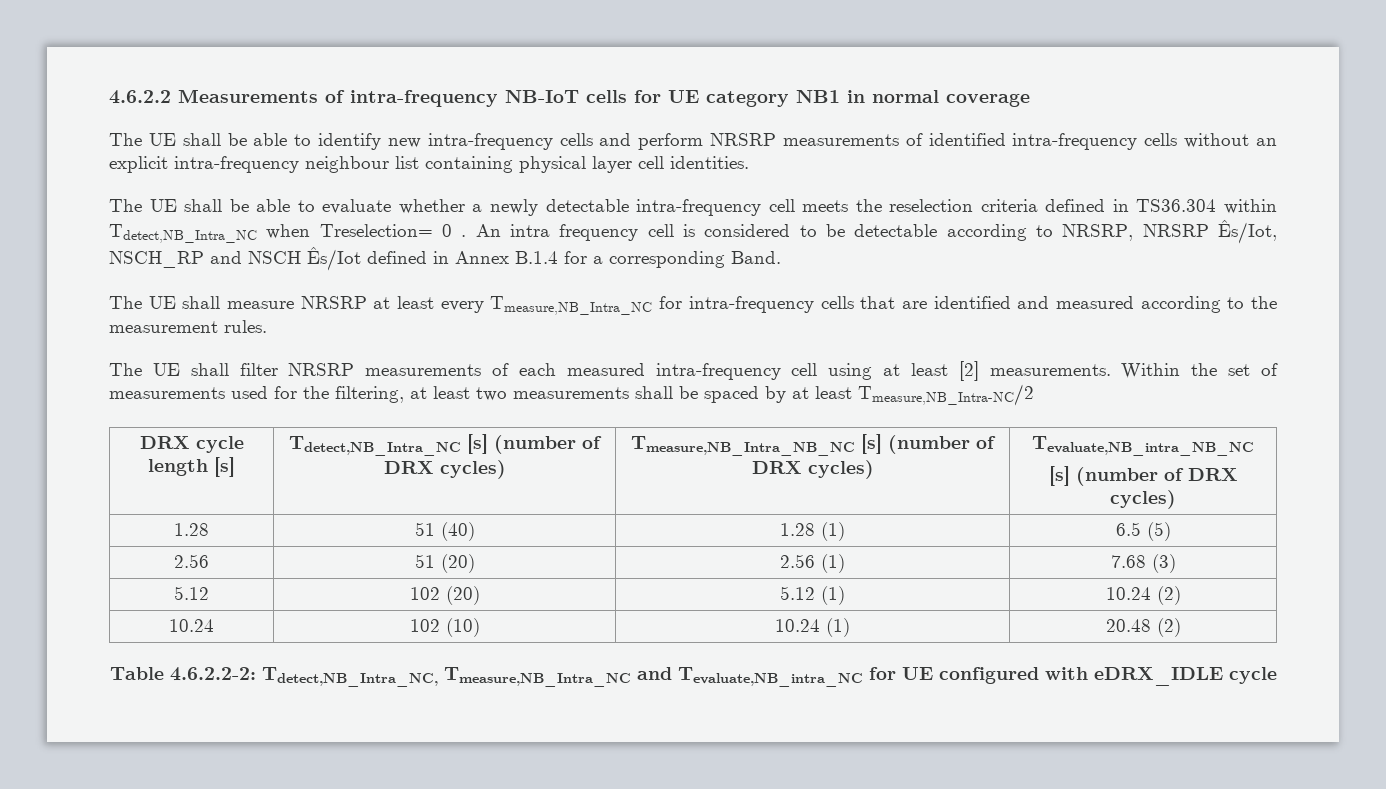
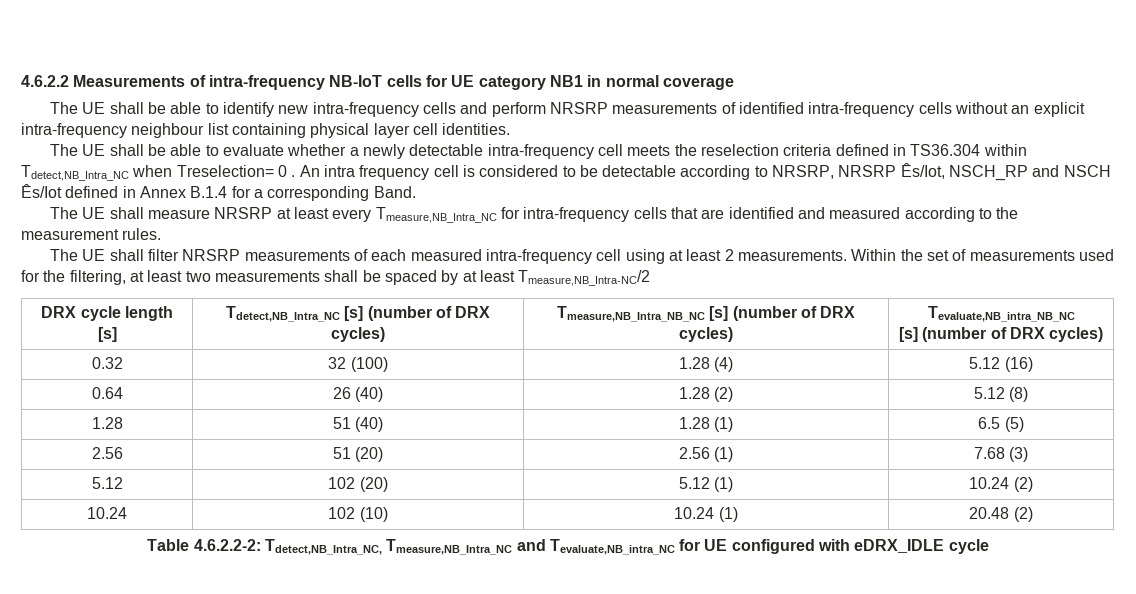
[958,361,979,381] [2] -> [724,249,734,261] 2
(1176, 499) none -> [91,357,123,369] [328,357,388,372] [678,357,734,372] [969,357,1033,372] [91,387,123,399] [332,387,384,402] [678,387,734,402] [973,387,1029,402] // 0.32 | 32 (100) | 1.28 (4) | 5.12 (16) // 0.64 | 26 (40) | 1.28 (2) | 5.12 (8)

